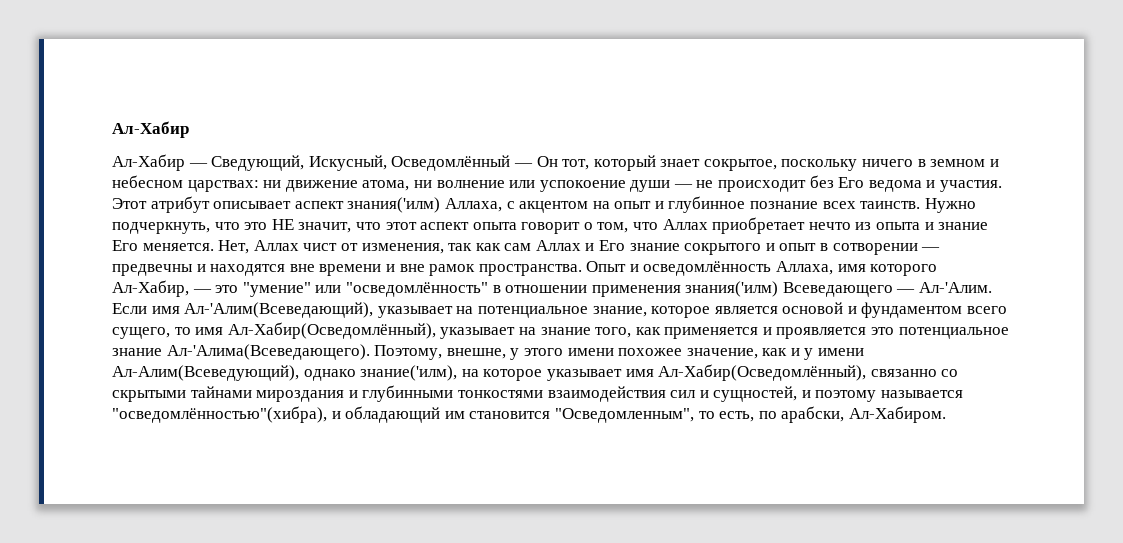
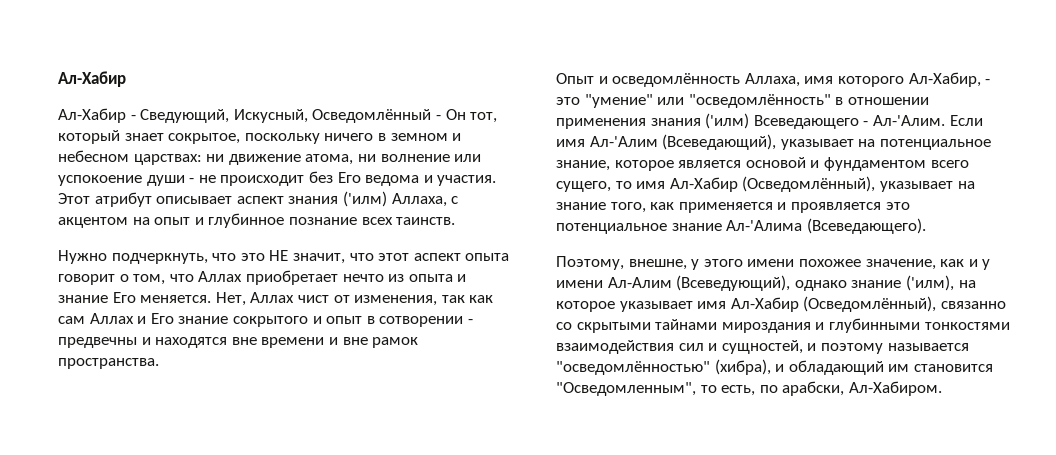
[188,163,208,167] — -> [130,115,136,120] -
[513,163,533,167] — -> [435,115,441,120] -
[673,184,693,188] — -> [189,178,195,183] -
[347,197,441,213] знания('илм) -> [288,191,387,207] знания ('илм)
(921, 205) none -> (456, 221) //
[921,247,941,251] — -> [467,319,473,324] -
(582, 270) none -> (159, 363) //
[192,289,212,293] — -> [985,79,991,84] -
[685,281,916,297] знания('илм) Всеведающего — -> [650,113,869,129] знания ('илм) Всеведающего -
[184,302,374,318] Ал-'Алим(Всеведающий), -> [589,134,777,150] Ал-'Алим (Всеведающий),
[227,322,436,339] Ал-Хабир(Осведомлённый), -> [669,176,876,192] Ал-Хабир (Осведомлённый),
[166,344,370,360] Ал-'Алима(Всеведающего). -> [726,218,926,234] Ал-'Алима (Всеведающего). //
[112,365,458,381] Ал-Алим(Всеведующий), однако знание('илм), -> [607,275,954,291] Ал-Алим (Всеведующий), однако знание ('илм),
[658,364,867,381] Ал-Хабир(Осведомлённый), -> [730,296,937,312] Ал-Хабир (Осведомлённый),
[112,406,327,423] "осведомлённостью"(хибра), -> [556,359,771,375] "осведомлённостью" (хибра),

